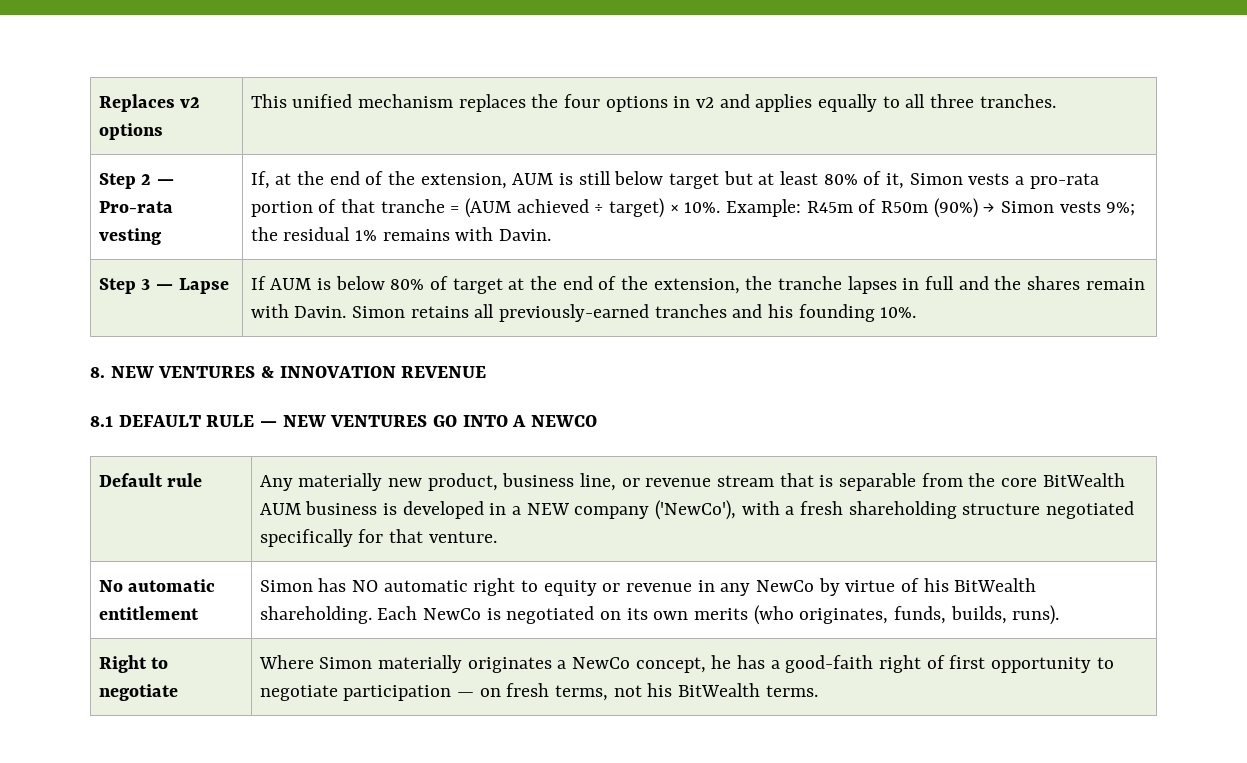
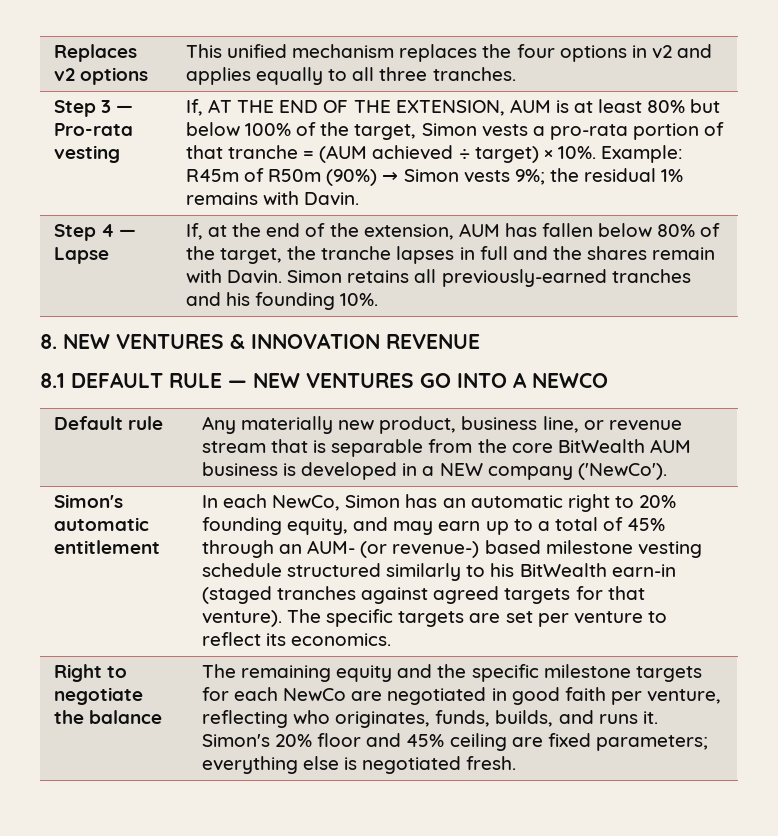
[141,174,152,185] 2 -> [101,100,112,113] 3
[275,171,905,189] at the end of the extension, AUM is still below target but at least 80% of it, -> [208,99,721,116] [185,122,417,140] AT THE END OF THE EXTENSION, AUM is at least 80% but below 100% of the target,
[141,279,151,290] 3 -> [101,224,115,237] 4
[250,276,740,294] If AUM is below 80% of target at the end of the extension, -> [185,223,721,240] [185,246,283,264] If, at the end of the extension, AUM has fallen below 80% of the target,
[654,500,1134,520] [259,529,497,547] [98,580,123,592] ('NewCo'), with a fresh shareholding structure negotiated specifically for that venture. // No -> [577,463,667,480] [53,494,123,508] ('NewCo'). // Simon's
(199, 613) none -> [201,494,341,511] In each NewCo,
[351,580,378,592] NO -> [442,498,466,508] an
[543,578,1037,596] [259,605,1060,625] [98,655,169,673] [98,684,178,701] [258,655,1114,673] [259,683,818,701] equity or revenue in any NewCo by virtue of his BitWealth shareholding. Each NewCo is negotiated on its own merits (who originates, funds, builds, runs). // Right to negotiate | Where Simon materially originates a NewCo concept, he has a good-faith right of first opportunity to negotiate participation — on fresh terms, not his BitWealth terms. -> [639,495,677,508] [201,517,666,535] [201,540,702,558] [201,563,676,581] [201,586,645,604] [201,609,667,627] [201,632,392,646] [53,664,128,682] [53,687,143,705] [53,710,163,724] [201,664,702,682] [201,687,722,705] [201,710,658,728] [201,733,708,751] [201,756,517,774] 20% founding equity, and may earn up to a total of 45% through an AUM- (or revenue-) based milestone vesting schedule structured similarly to his BitWealth earn-in (staged tranches against agreed targets for that venture). The specific targets are set per venture to reflect its economics. // Right to negotiate the balance | The remaining equity and the specific milestone targets for each NewCo are negotiated in good faith per venture, reflecting who originates, funds, builds, and runs it. Simon's 20% floor and 45% ceiling are fixed parameters; everything else is negotiated fresh.

